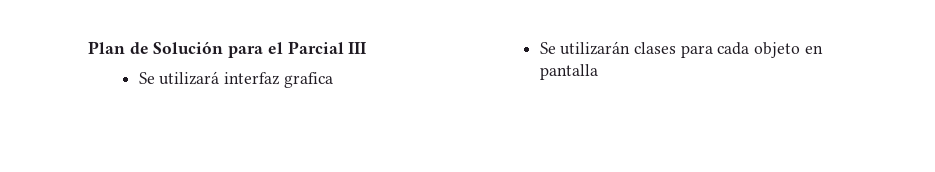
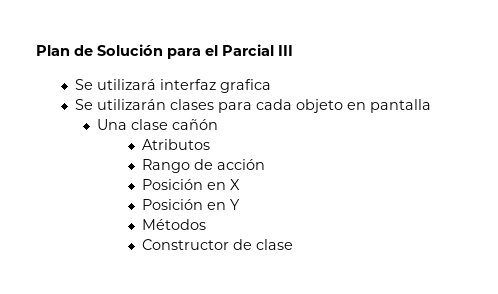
(598, 72) none -> [97,119,219,130] [142,139,211,150] [142,159,266,173] [142,179,241,190] [142,199,241,210] [142,219,207,230] [142,239,294,250] // Una clase cañón // Atributos // Rango de acción // Posición en X // Posición en Y // Métodos // Constructor de clase

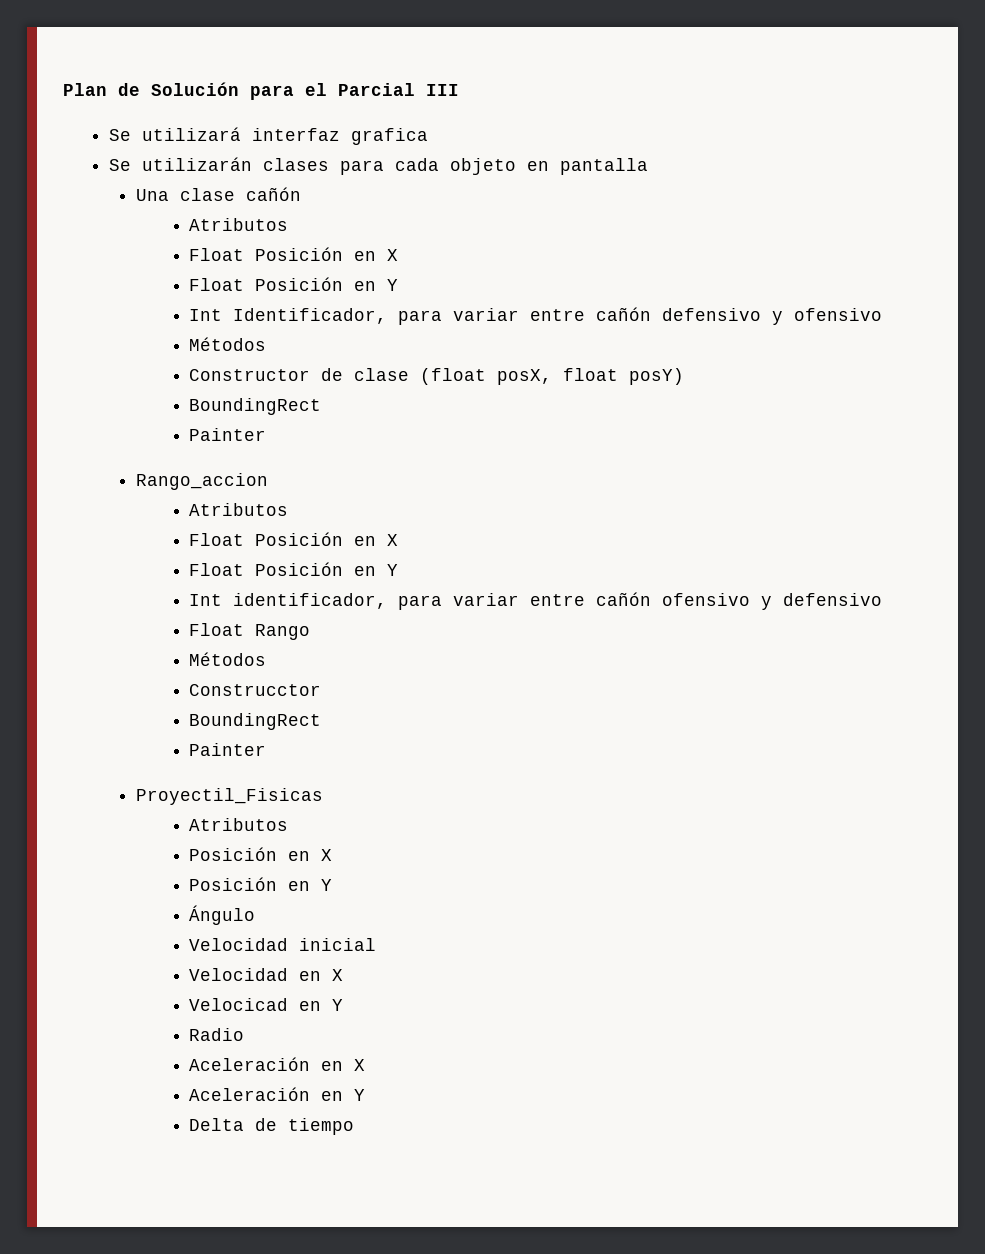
[142,159,266,173] Rango de acción -> [189,247,399,261] [189,277,399,291] [189,307,883,325] [189,337,267,351] [189,368,685,385] [189,398,322,415] [189,428,267,441] [135,473,268,490] [189,503,289,516] [189,532,399,546] [189,562,399,576] [189,592,883,610] [189,623,311,640] [189,652,267,666] [189,684,322,696] [189,713,322,730] [189,743,267,756] [135,788,323,805] [189,818,289,831] Float Posición en X // Float Posición en Y // Int Identificador, para variar entre cañón defensivo y ofensivo // Métodos // Constructor de clase (float posX, float posY) // BoundingRect // Painter // Rango_accion // Atributos // Float Posición en X // Float Posición en Y // Int identificador, para variar entre cañón ofensivo y defensivo // Float Rango // Métodos // Construcctor // BoundingRect // Painter // Proyectil_Fisicas // Atributos
[142,219,207,230] [142,239,294,250] Métodos // Constructor de clase -> [189,905,256,925] [189,938,377,951] [189,968,344,981] [189,998,344,1011] [189,1028,245,1041] [189,1057,366,1071] [189,1087,366,1101] [189,1118,355,1135] Ángulo // Velocidad inicial // Velocidad en X // Velocicad en Y // Radio // Aceleración en X // Aceleración en Y // Delta de tiempo

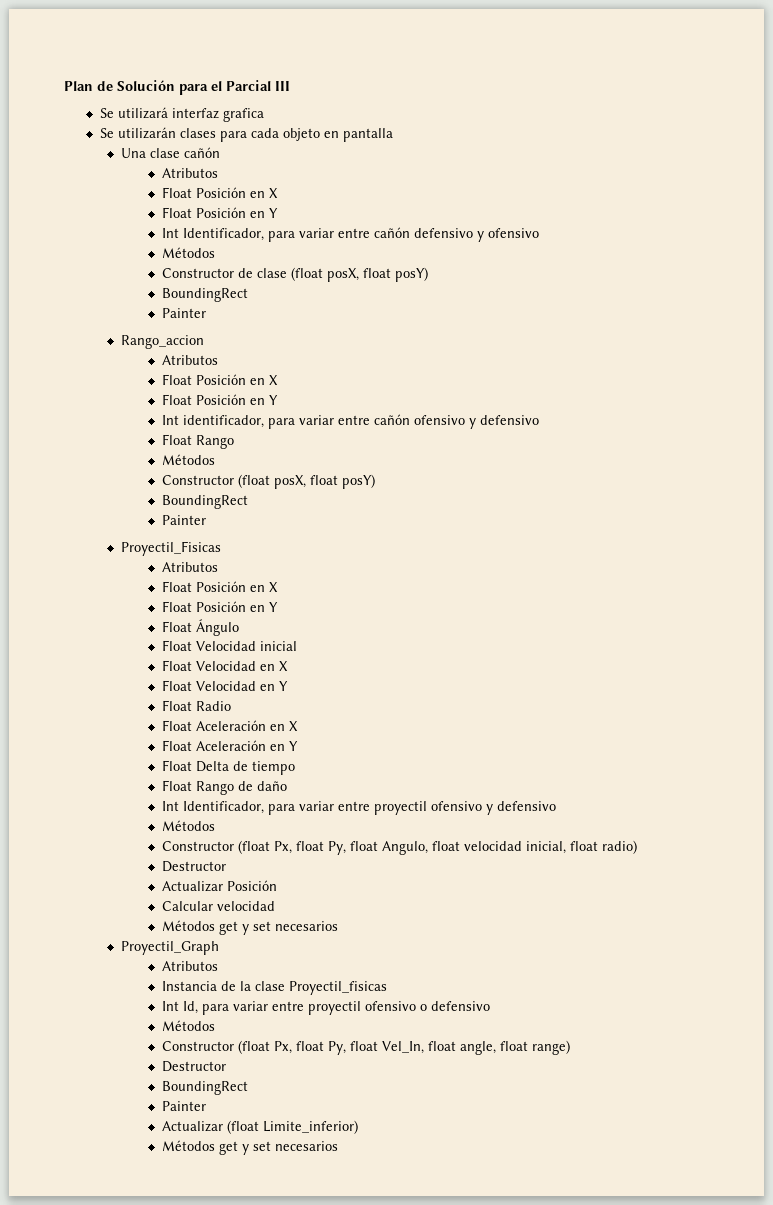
[189,684,322,696] Construcctor -> [161,474,375,489] Constructor (float posX, float posY)
[189,847,333,861] [189,877,333,891] Posición en X // Posición en Y // -> [161,581,278,592] [161,601,278,612] [161,621,192,632] Float Posición en X // Float Posición en Y // Float
(256, 915) none -> [161,640,192,651] Float
(377, 944) none -> [161,660,192,671] Float
[189,998,344,1011] Velocicad en Y // -> [161,680,288,691] [161,700,192,711] Float Velocidad en Y // Float
(245, 1034) none -> [161,720,192,731] Float
(366, 1065) none -> [161,740,192,751] Float
(366, 1095) none -> [161,760,192,771] Float
(355, 1126) none -> [161,780,287,795] [161,801,556,815] [161,820,215,831] [161,840,637,855] [161,861,226,872] [161,880,277,892] [161,901,275,911] [161,920,338,935] [120,941,219,955] [161,961,218,971] [161,981,387,995] [161,1001,490,1015] [161,1020,215,1031] [161,1040,570,1055] [161,1061,226,1072] [161,1081,248,1095] [161,1101,206,1111] [161,1120,358,1134] [161,1140,338,1155] // Float Rango de daño // Int Identificador, para variar entre proyectil ofensivo y defensivo // Métodos // Constructor (float Px, float Py, float Angulo, float velocidad inicial, float radio) // Destructor // Actualizar Posición // Calcular velocidad // Métodos get y set necesarios // Proyectil_Graph // Atributos // Instancia de la clase Proyectil_fisicas // Int Id, para variar entre proyectil ofensivo o defensivo // Métodos // Constructor (float Px, float Py, float Vel_In, float angle, float range) // Destructor // BoundingRect // Painter // Actualizar (float Limite_inferior) // Métodos get y set necesarios

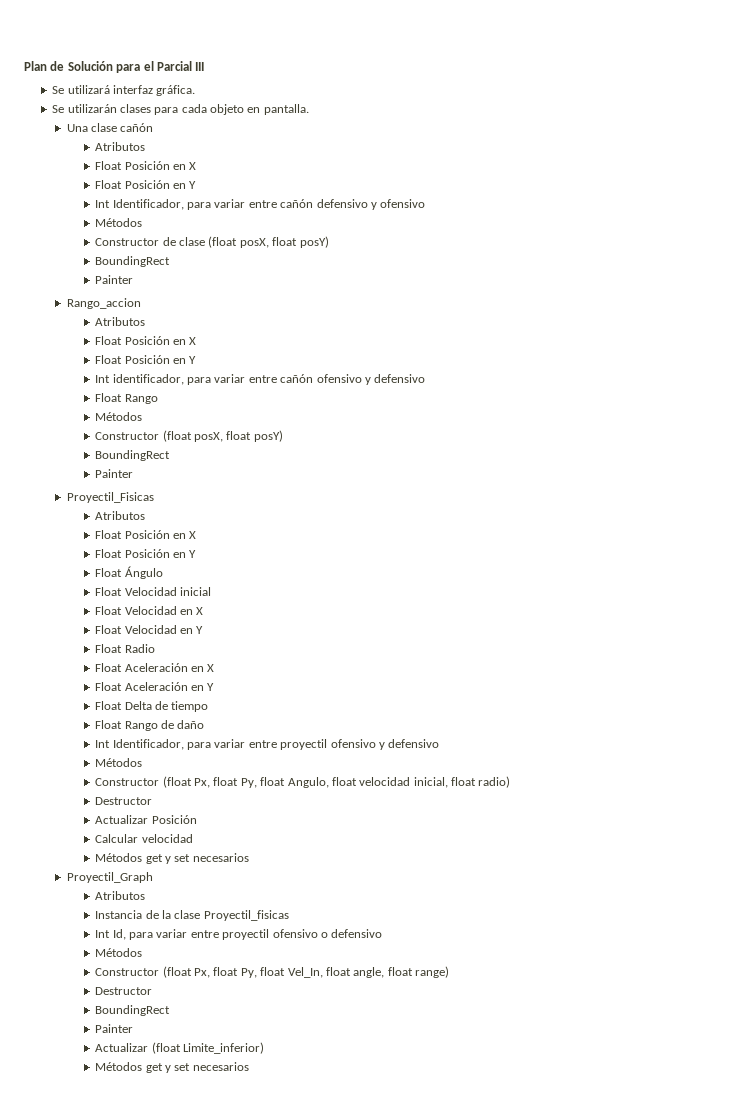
[223,108,265,122] grafica -> [156,85,196,96] gráfica.
[343,128,394,142] pantalla -> [263,104,309,115] pantalla.

